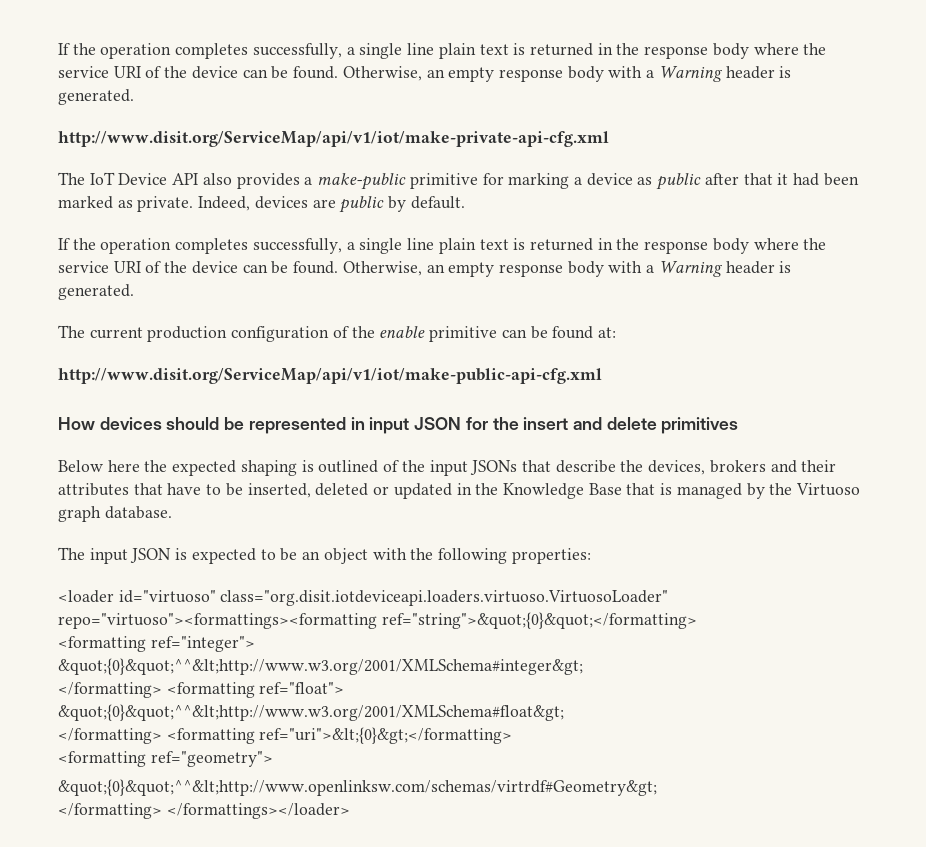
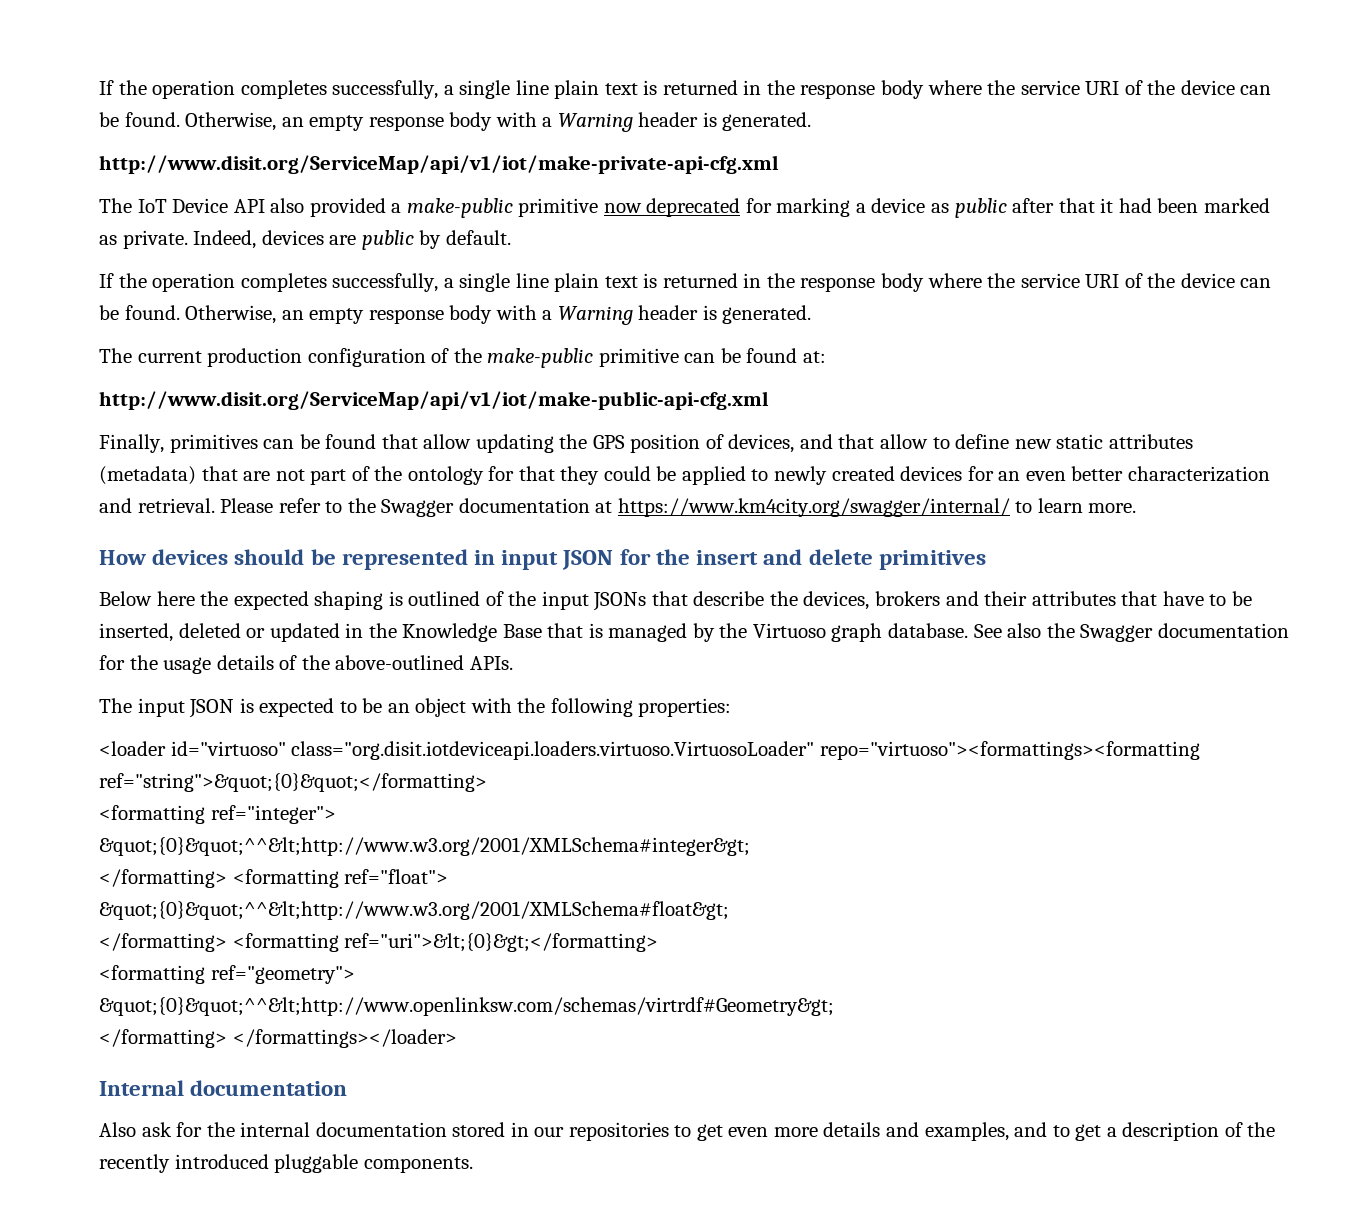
[236,173,300,189] provides -> [309,198,386,217] provided
(478, 181) none -> [603,198,741,217] now deprecated
[379,326,426,338] enable -> [487,348,594,368] make-public
(602, 376) none -> [99,434,1193,453] [99,466,1270,485] [99,498,1137,517] // Finally, primitives can be found that allow updating the GPS position of devices, and that allow to define new static attributes (metadata) that are not part of the ontology for that they could be applied to newly created devices for an even better characterization and retrieval. Please refer to the Swagger documentation at https://www.km4city.org/swagger/internal/ to learn more.
(172, 512) none -> [973,623,1289,642] [99,655,513,674] See also the Swagger documentation for the usage details of the above-outlined APIs.
(350, 811) none -> [99,1080,348,1096] [99,1122,1276,1141] [99,1154,473,1173] // Internal documentation // Also ask for the internal documentation stored in our repositories to get even more details and examples, and to get a description of the recently introduced pluggable components.

